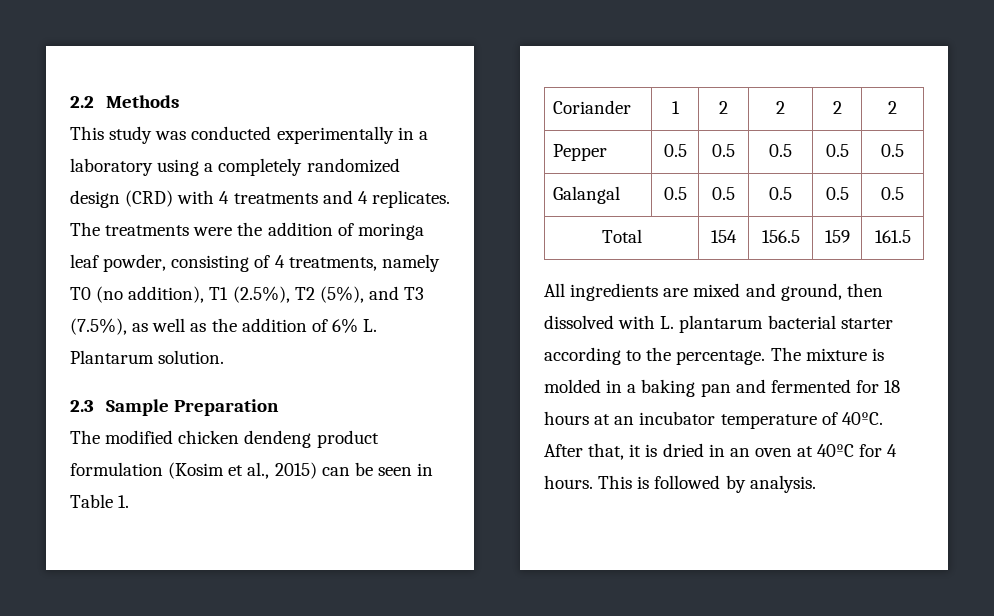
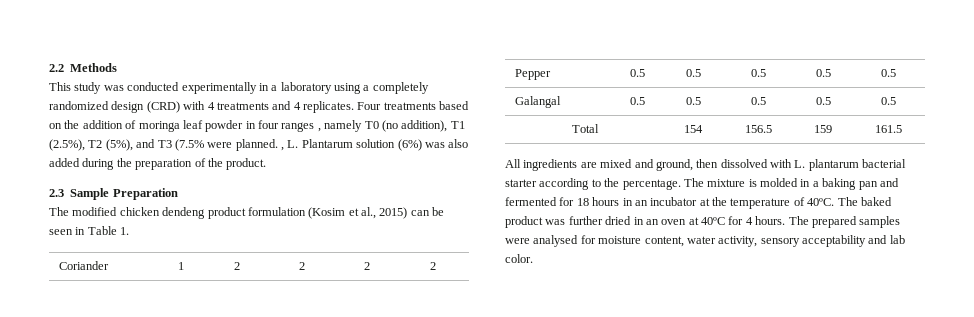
[70,222,233,236] The treatments were -> [357,101,470,110] [49,123,62,129] Four treatments based on
[103,254,377,272] powder, consisting of 4 treatments, -> [205,120,321,132] powder in four ranges ,
[70,318,378,335] [70,350,225,364] (7.5%), as well as the addition of 6% L. Plantarum solution. -> [174,139,469,151] [49,158,267,170] (7.5% were planned. , L. Plantarum solution (6%) was also added during the preparation of the product.
[594,414,611,425] at -> [622,198,633,206] in
(716, 418) none -> [699,197,727,206] at the
[544,443,658,460] After that, it is -> [837,197,892,206] [505,216,603,228] The baked product was further
[598,475,816,493] This is followed by analysis. -> [788,216,901,228] [505,235,905,247] [505,254,533,263] The prepared samples were analysed for moisture content, water activity, sensory acceptability and lab color.

